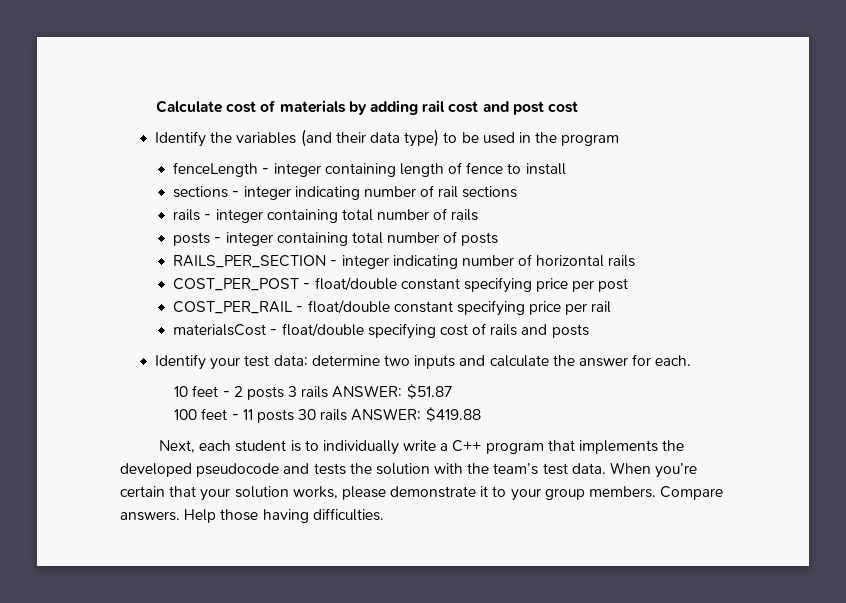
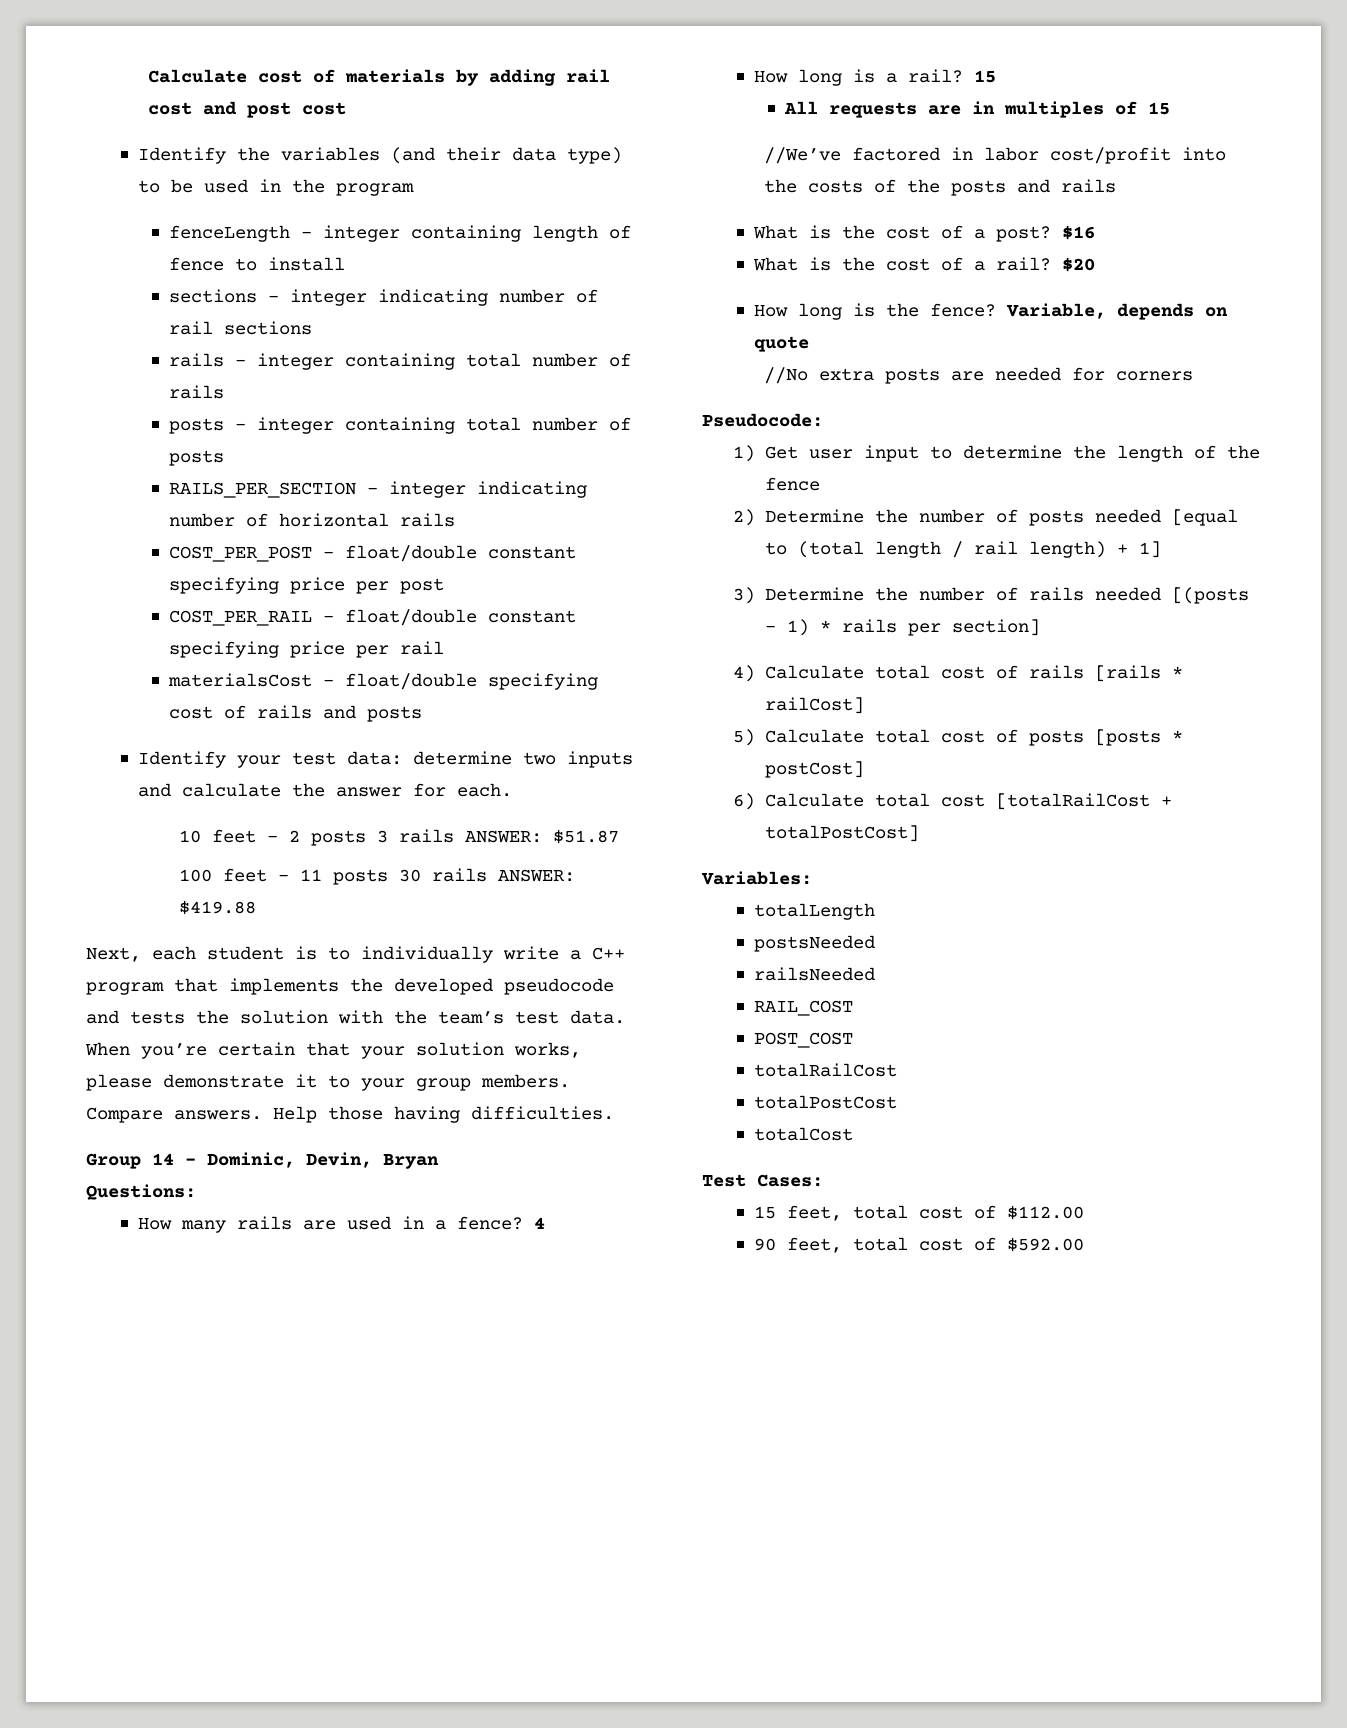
(384, 514) none -> [86,1152,439,1169] [86,1184,196,1200] [138,1216,546,1233] [754,69,997,86] [784,101,1171,118] [764,147,1227,164] [764,179,1117,196] [753,225,1096,242] [753,257,1096,272] [754,303,1229,320] [754,336,810,352] [764,367,1194,384] [702,413,823,427] [733,445,1260,462] [764,477,820,491] [733,509,1238,526] [764,541,1161,558] [733,587,1249,604] [764,619,1040,636] [733,665,1183,682] [764,697,864,714] [733,729,1183,746] [764,761,864,778] [733,793,1172,810] [764,825,919,842] [701,871,812,885] [754,903,876,920] [754,935,876,952] [754,967,876,981] [754,1000,854,1016] [754,1032,854,1048] [754,1063,898,1077] [754,1095,898,1109] [754,1127,854,1141] [702,1174,823,1187] [754,1205,1085,1221] [754,1237,1085,1253] // Group 14 – Dominic, Devin, Bryan // Questions: // How many rails are used in a fence? 4 // How long is a rail? 15 // All requests are in multiples of 15 // //We’ve factored in labor cost/profit into the costs of the posts and rails // What is the cost of a post? $16 // What is the cost of a rail? $20 // How long is the fence? Variable, depends on quote // //No extra posts are needed for corners // Pseudocode: // 1) Get user input to determine the length of the fence // 2) Determine the number of posts needed [equal to (total length / rail length) + 1] // 3) Determine the number of rails needed [(posts – 1) * rails per section] // 4) Calculate total cost of rails [rails * railCost] // 5) Calculate total cost of posts [posts * postCost] // 6) Calculate total cost [totalRailCost + totalPostCost] // Variables: // totalLength // postsNeeded // railsNeeded // RAIL_COST // POST_COST // totalRailCost // totalPostCost // totalCost // Test Cases: // 15 feet, total cost of $112.00 // 90 feet, total cost of $592.00

